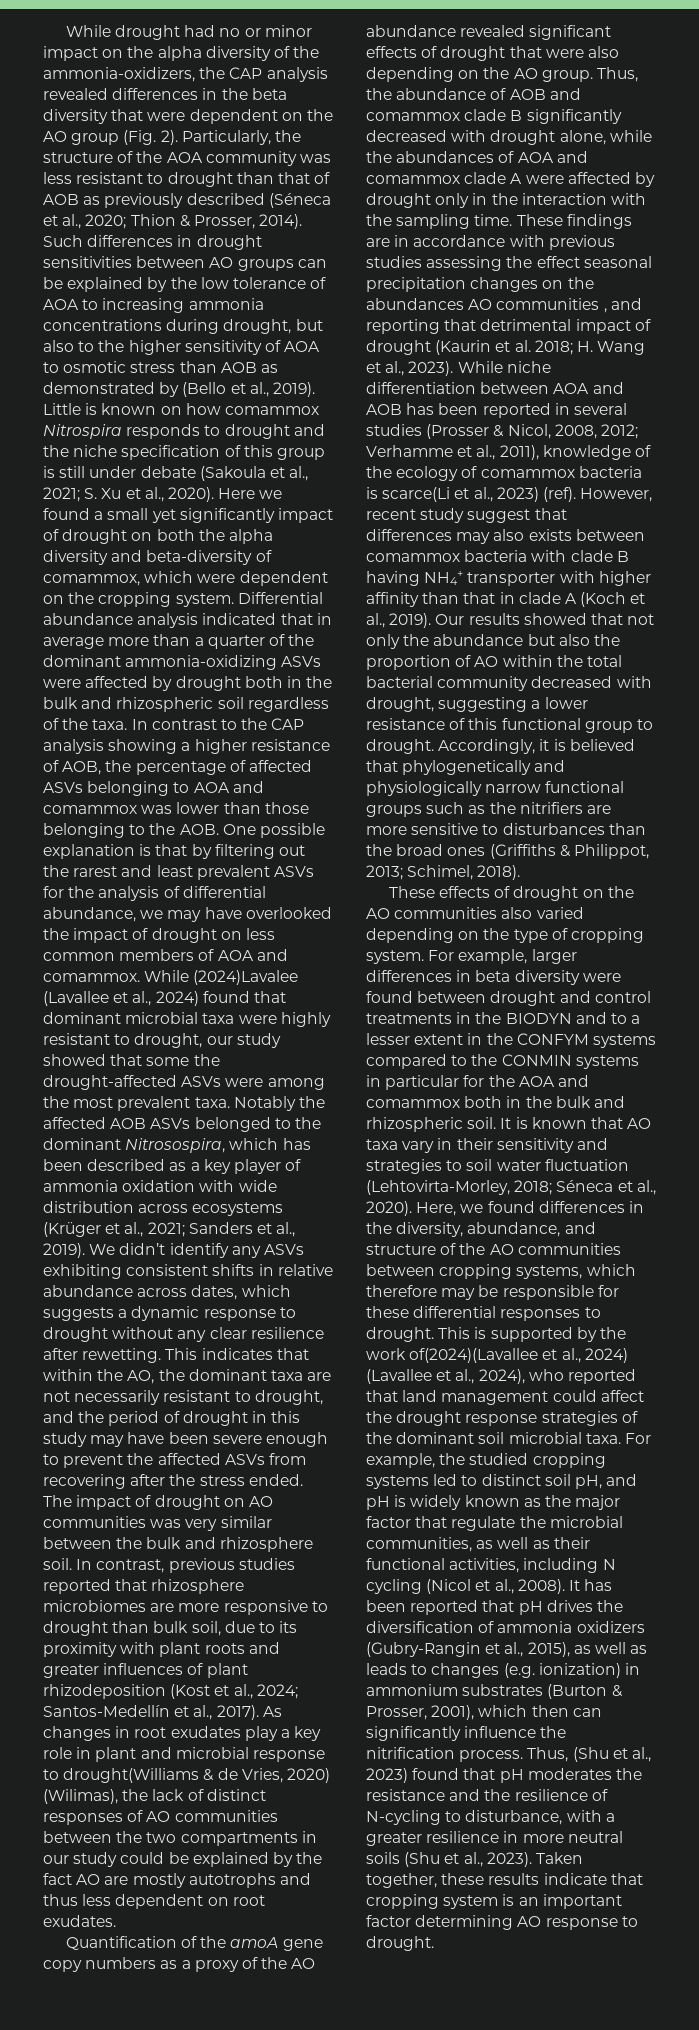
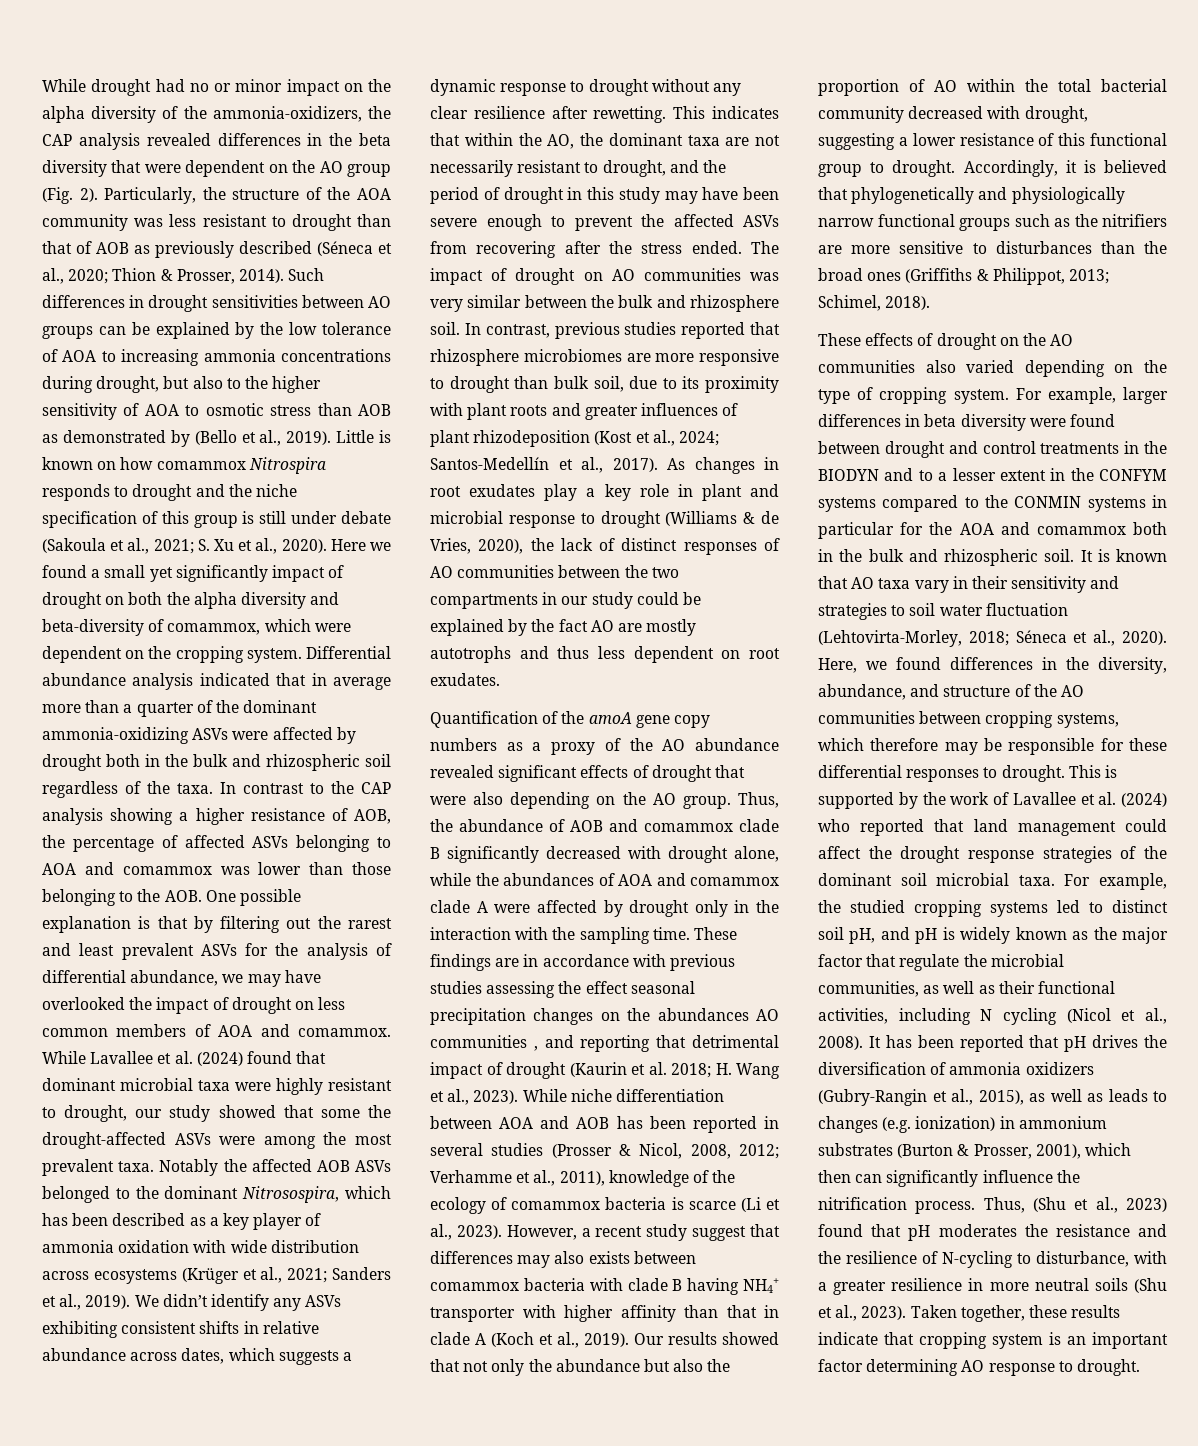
[193,970,299,985] [43,991,199,1006] (2024)Lavalee (Lavallee et al., 2024) -> [90,1051,243,1066] Lavallee et al. (2024)
[63,1768,200,1783] drought(Williams -> [600,511,738,528] drought (Williams
[286,1768,330,1783] [43,1789,118,1804] 2020) (Wilimas), -> [478,539,524,554] 2020),
[382,487,653,502] scarce(Li et al., 2023) (ref). However, -> [688,1197,780,1212] [430,1224,591,1240] scarce (Li et al., 2023). However, a
[409,1348,628,1363] [366,1369,525,1384] of(2024)(Lavallee et al., 2024) (Lavallee et al., 2024), -> [993,792,1167,807] of Lavallee et al. (2024)

